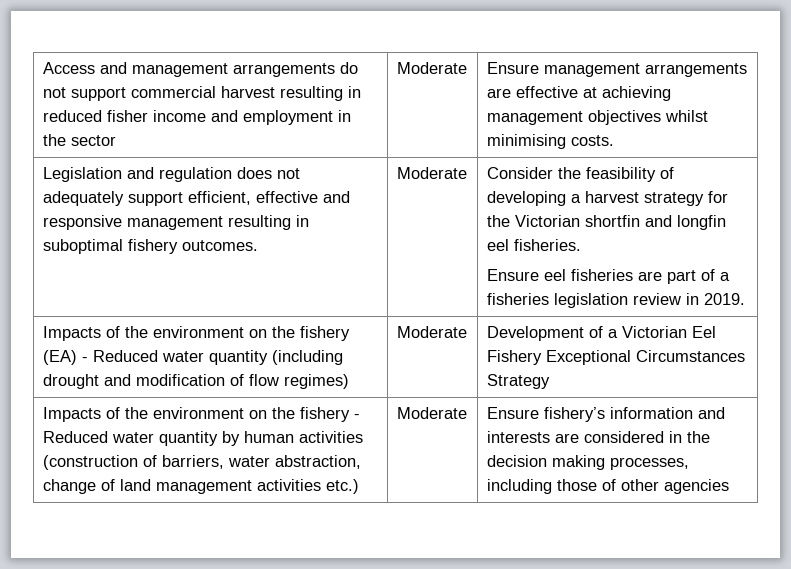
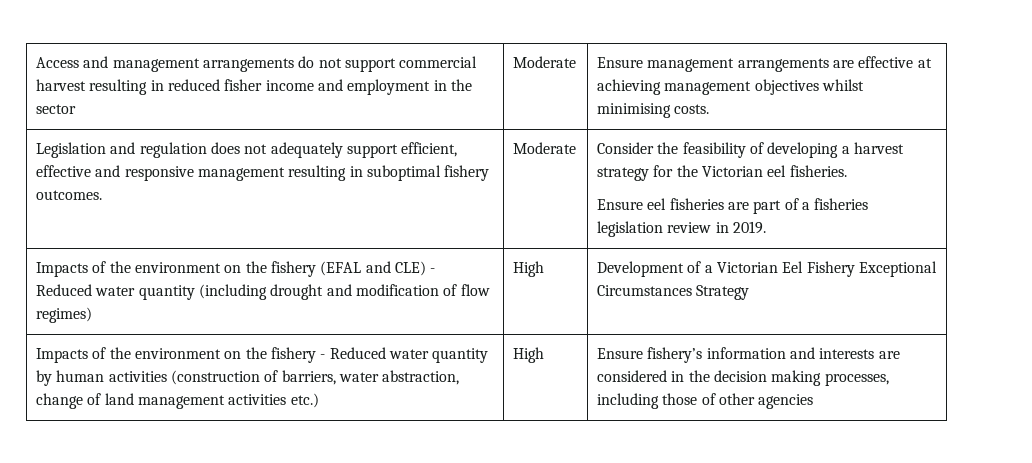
[584,215,726,230] shortfin and longfin -> (764, 171) none
[42,350,77,365] (EA) -> [320,261,426,276] (EFAL and CLE)
[396,326,467,338] Moderate -> [513,261,545,277] High
[396,407,467,419] Moderate -> [513,347,545,363] High

